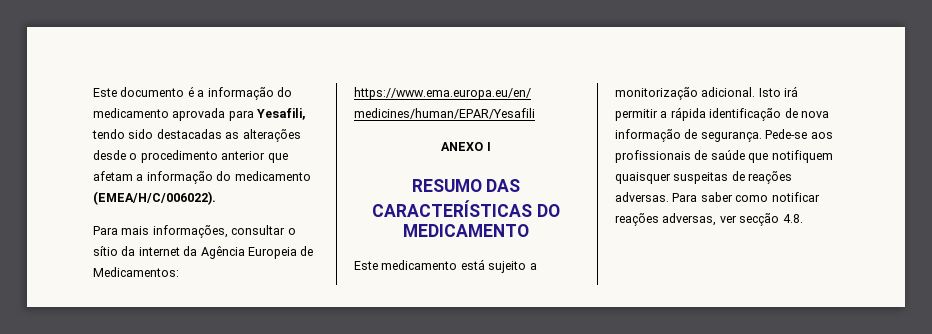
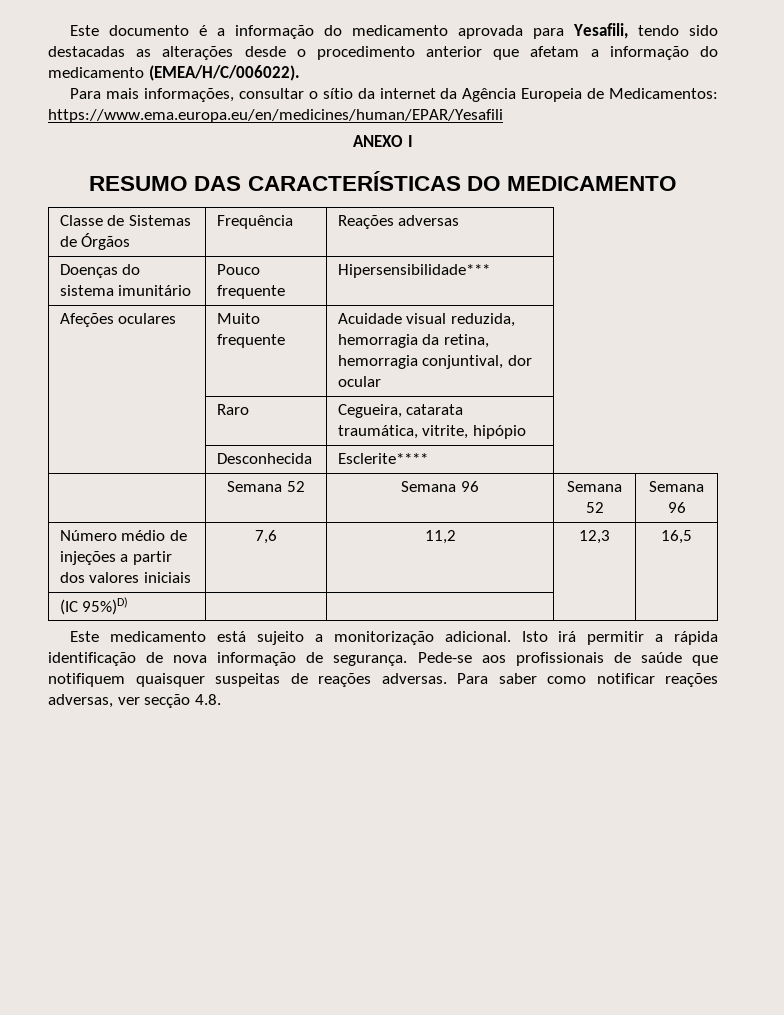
(529, 230) none -> [59,215,191,226] [59,233,131,250] [216,215,293,229] [337,215,460,229] [59,264,141,278] [59,285,192,296] [216,264,260,275] [216,285,285,299] [337,264,490,278] [59,313,177,327] [216,313,260,324] [216,334,285,348] [337,313,515,327] [337,334,489,348] [337,355,532,369] [337,376,381,387] [216,404,249,415] [337,404,464,418] [337,425,526,439] [216,453,312,464] [337,453,428,464] [227,481,305,492] [401,481,479,492] [567,481,622,492] [585,502,604,513] [649,481,704,492] [667,502,686,513] [59,530,187,541] [59,551,172,565] [59,572,191,583] [255,530,277,544] [424,530,456,544] [579,530,610,544] [661,530,692,544] [59,597,129,615] // Classe de Sistemas de Órgãos | Frequência | Reações adversas // Doenças do sistema imunitário | Pouco frequente | Hipersensibilidade*** // Afeções oculares | Muito frequente | Acuidade visual reduzida, hemorragia da retina, hemorragia conjuntival, dor ocular // | Raro | Cegueira, catarata traumática, vitrite, hipópio // | Desconhecida | Esclerite**** // | Semana 52 | Semana 96 | Semana 52 | Semana 96 // Número médio de injeções a partir dos valores iniciais | 7,6 | 11,2 | 12,3 | 16,5 // (IC 95%)D) | | | |

